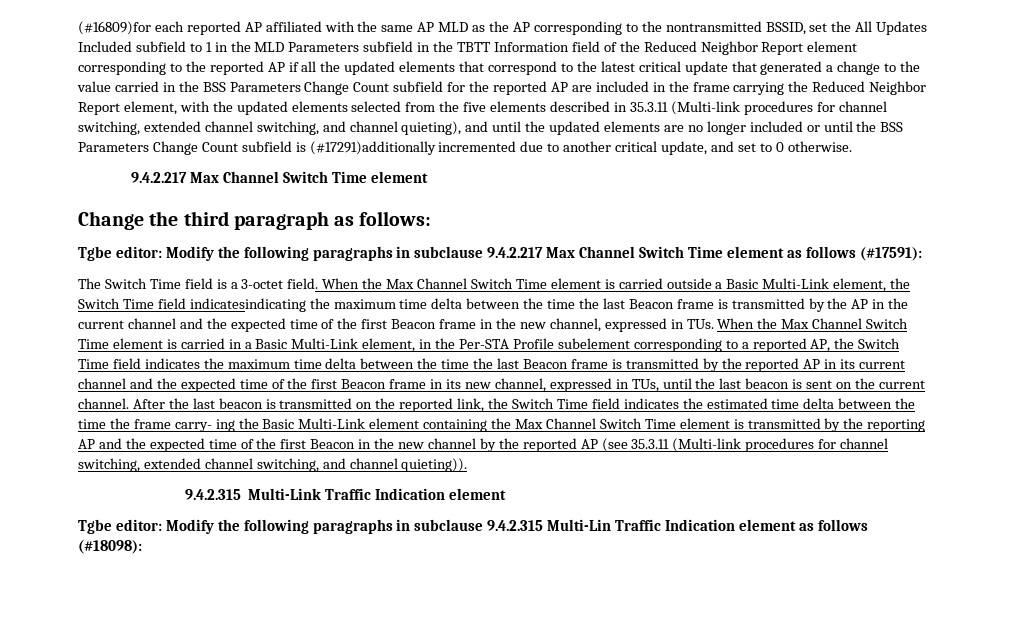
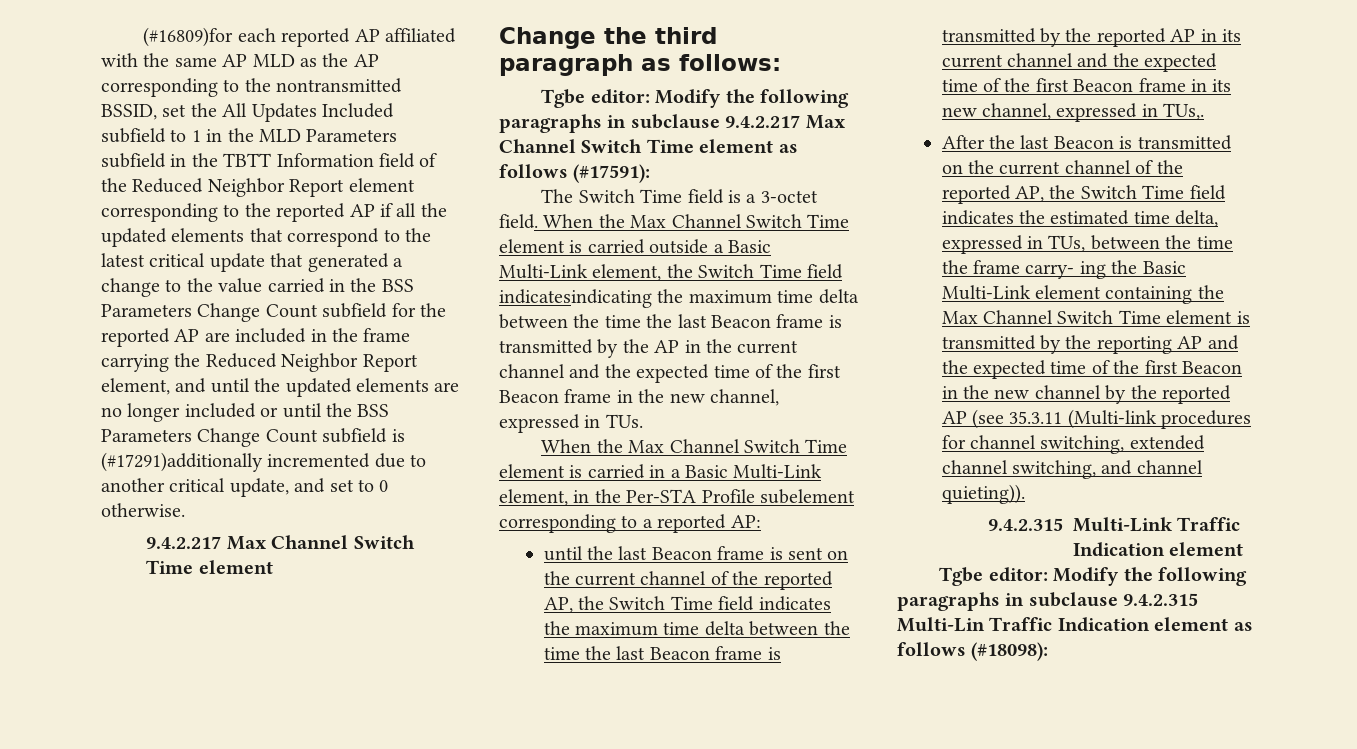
[179,101,887,115] [78,121,462,135] with the updated elements selected from the five elements described in 35.3.11 (Multi-link procedures for channel switching, extended channel switching, and channel quieting), -> (170, 386) none
(714, 324) none -> (643, 421) //
(807, 345) none -> [730,515,761,528] [543,546,849,561] [543,571,833,590] AP: // until the last Beacon frame is sent on the current channel of the reported
[631,378,925,392] [78,398,129,409] TUs, until the last beacon is sent on the current channel. -> [1163,103,1205,120] TUs,. //
[218,398,263,409] beacon -> [1053,136,1114,149] Beacon
[399,398,485,412] reported link, -> [999,160,1183,175] [941,185,1045,204] current channel of the reported AP,
[803,398,835,409] delta -> [1175,210,1219,227] [941,235,1086,254] delta, expressed in TUs,

